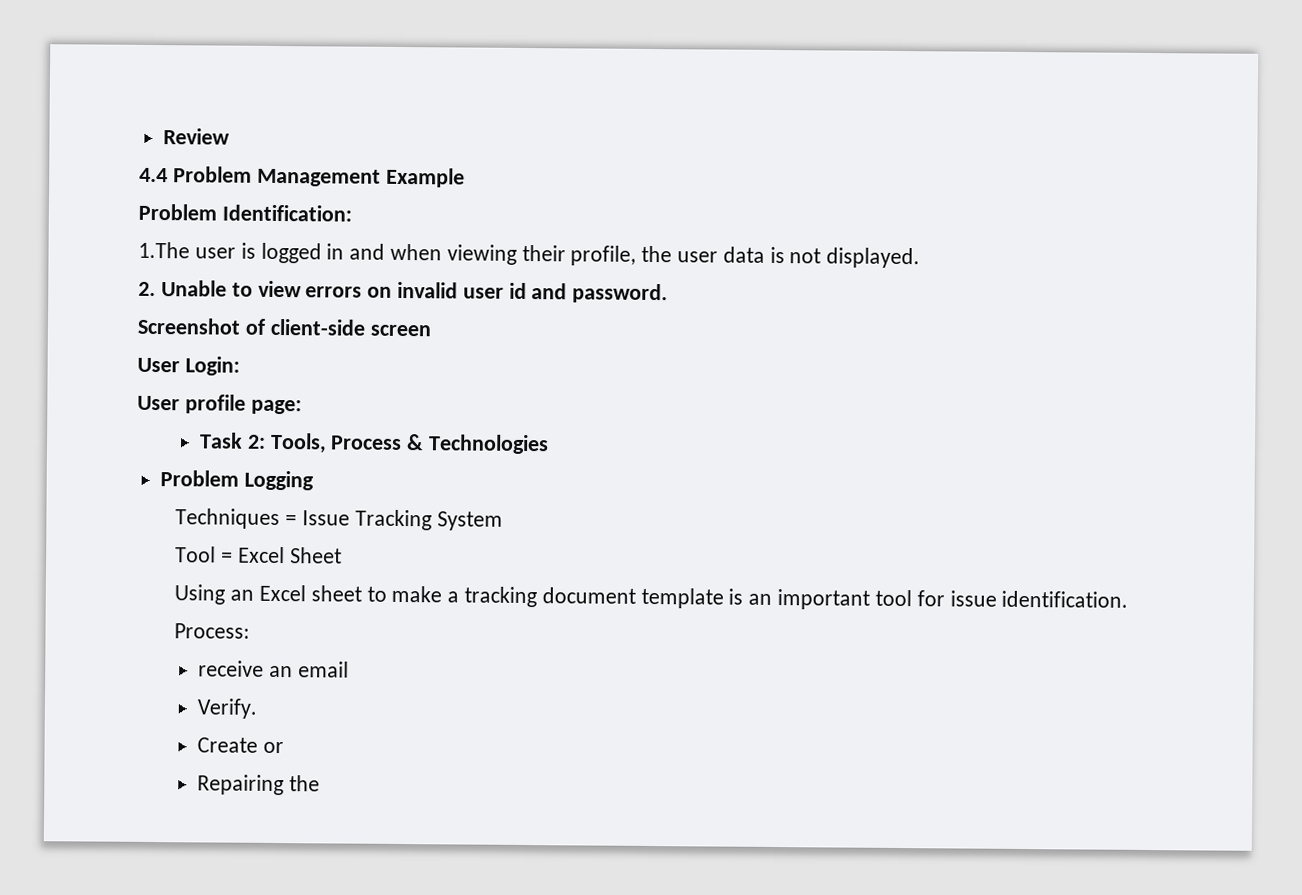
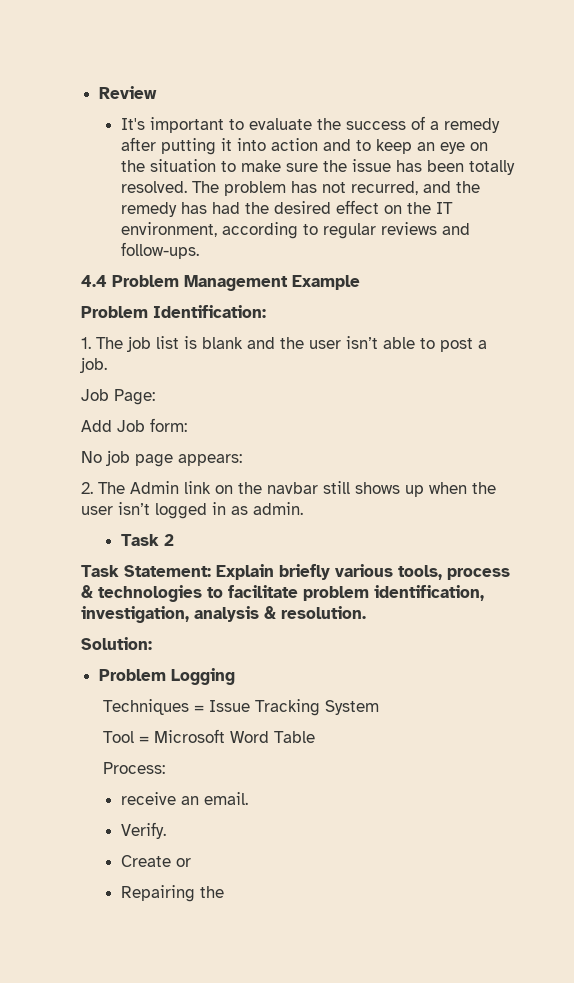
(230, 136) none -> [121,116,501,133] [121,137,489,155] [121,159,516,175] [121,181,481,196] [121,200,454,217] [121,222,471,239] [121,242,200,259] // It's important to evaluate the success of a remedy after putting it into action and to keep an eye on the situation to make sure the issue has been totally resolved. The problem has not recurred, and the remedy has had the desired effect on the IT environment, according to regular reviews and follow-ups.
[138,241,921,269] [138,280,669,304] [137,317,431,337] [137,356,241,376] [137,394,302,415] [199,432,550,455] 1.The user is logged in and when viewing their profile, the user data is not displayed. // 2. Unable to view errors on invalid user id and password. // Screenshot of client-side screen // User Login: // User profile page: // Task 2: Tools, Process & Technologies -> [80,336,487,352] [79,357,107,373] [80,389,155,405] [80,418,187,432] [80,450,242,467] [80,481,496,497] [80,502,303,519] [121,534,175,546] [80,564,510,580] [80,585,484,602] [80,606,366,623] [80,637,152,650] 1. The job list is blank and the user isn’t able to post a job. // Job Page: // Add Job form: // No job page appears: // 2. The Admin link on the navbar still shows up when the user isn’t logged in as admin. // Task 2 // Task Statement: Explain briefly various tools, process & technologies to facilitate problem identification, investigation, analysis & resolution. // Solution:
[238,546,342,564] [174,584,1129,610] Excel Sheet // Using an Excel sheet to make a tracking document template is an important tool for issue identification. -> [153,729,315,743] Microsoft Word Table
[297,661,349,678] email -> [204,792,249,805] email.

